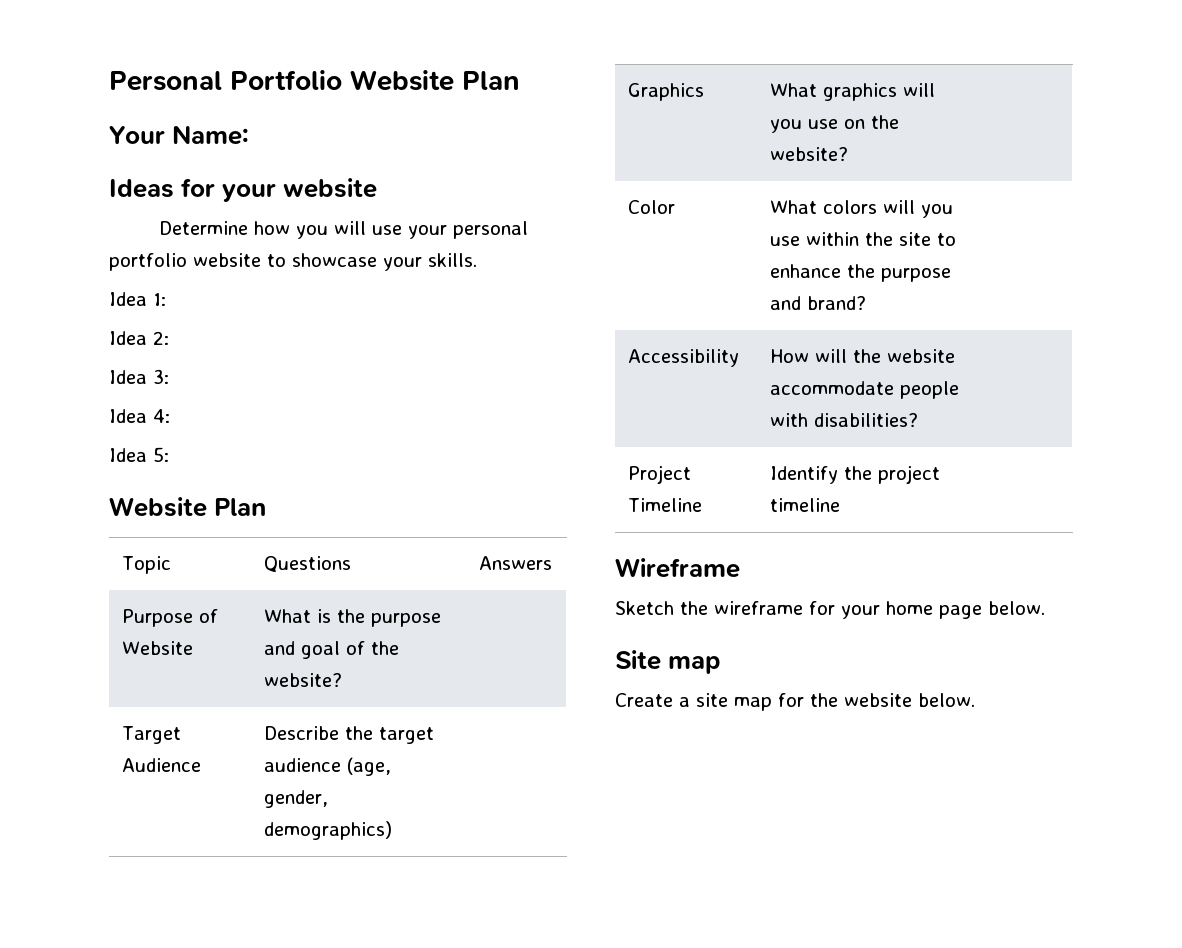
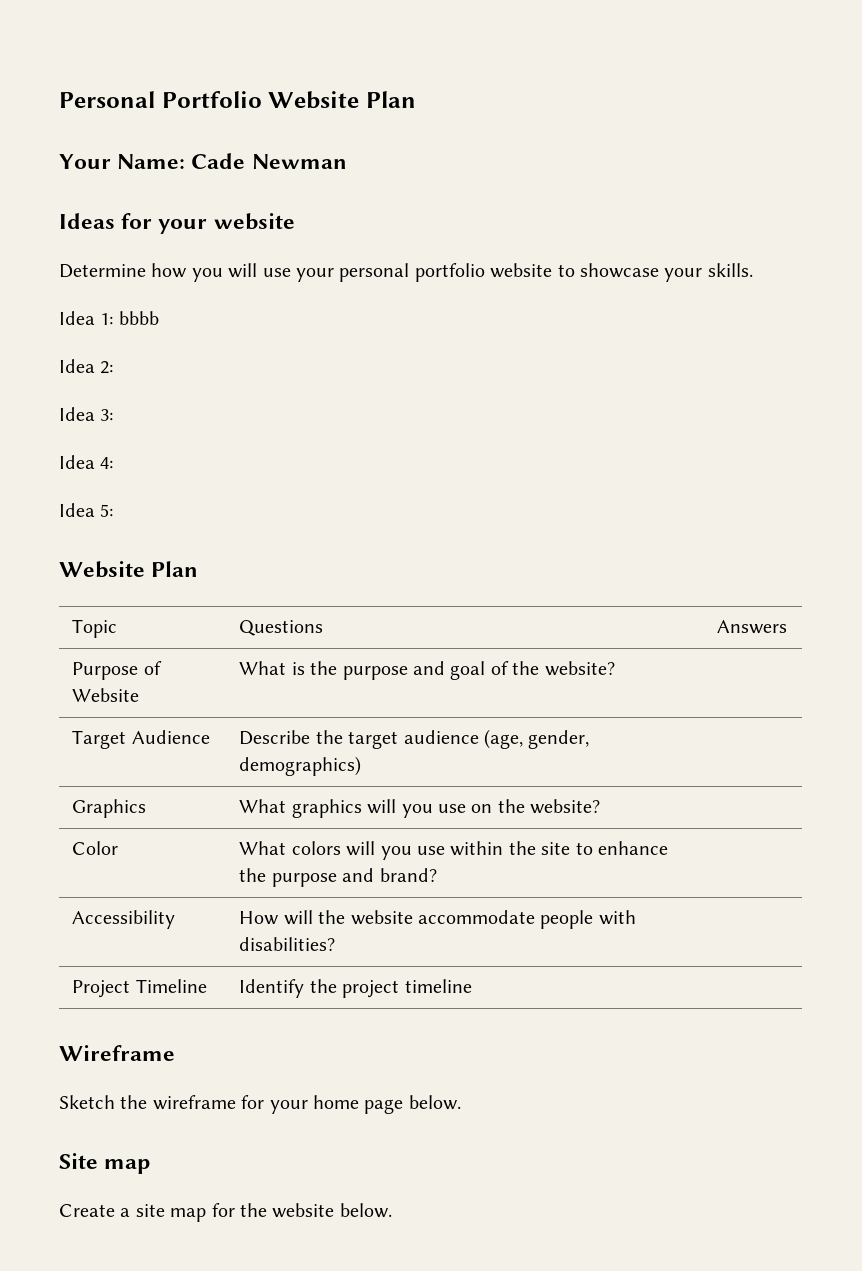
(250, 135) none -> [191,153,347,169] Cade Newman
(166, 299) none -> [118,311,159,325] bbbb

